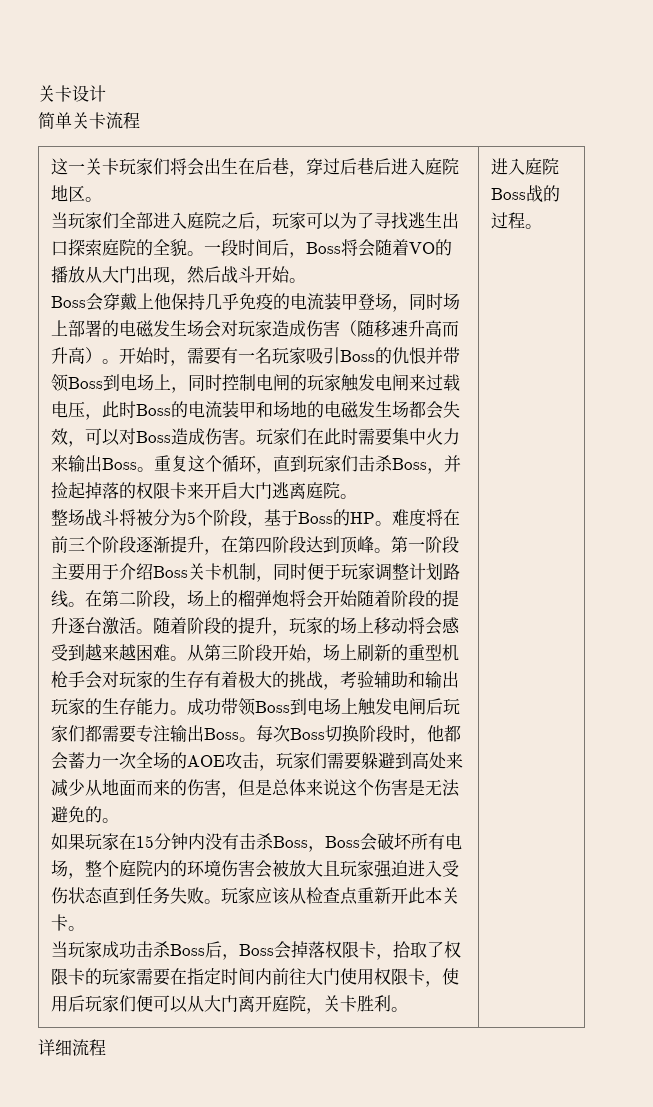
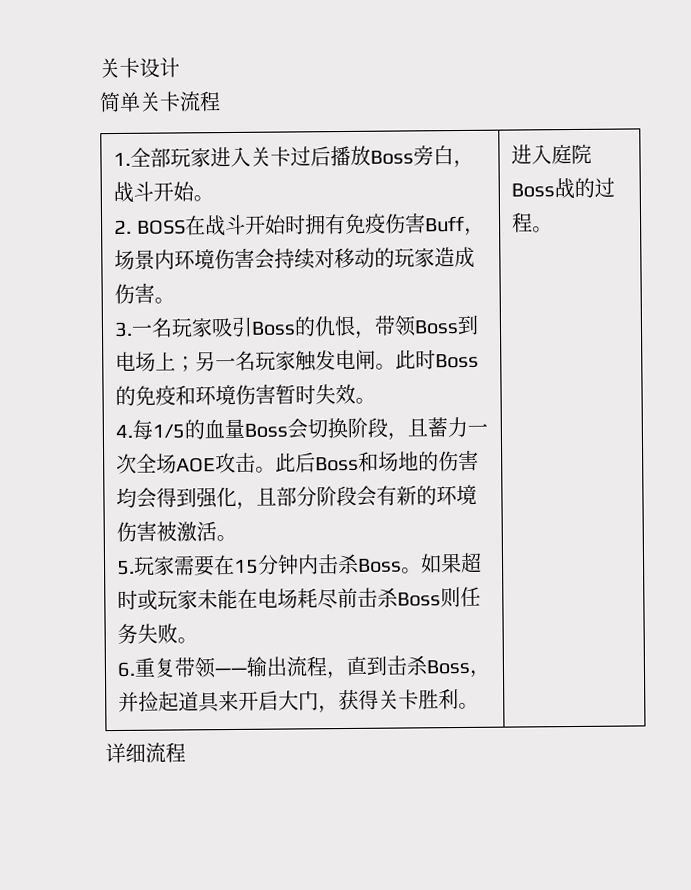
[51,158,460,177] [51,185,103,202] [51,212,460,231] [51,239,453,258] [51,266,307,285] [51,293,461,312] [51,320,460,338] [51,347,239,366] 这一关卡玩家们将会出生在后巷，穿过后巷后进入庭院地区。 // 当玩家们全部进入庭院之后，玩家可以为了寻找逃生出口探索庭院的全貌。一段时间后，Boss将会随着VO的播放从大门出现，然后战斗开始。 // Boss会穿戴上他保持几乎免疫的电流装甲登场，同时场上部署的电磁发生场会对玩家造成伤害（随移速升高而升高）。开始时，需要有 -> [113,145,475,169] [113,181,215,204] [114,213,485,237] [114,246,476,271] [114,283,176,305] [114,321,134,338] 1.全部玩家进入关卡过后播放Boss旁白，战斗开始。 // 2. BOSS在战斗开始时拥有免疫伤害Buff，场景内环境伤害会持续对移动的玩家造成伤害。 // 3.
[426,347,461,364] [51,374,461,393] [51,401,461,420] [51,428,461,447] [51,455,462,474] [51,482,358,499] [51,509,461,528] [51,536,460,555] [51,563,461,582] [51,590,460,609] [51,617,461,636] [51,644,460,663] [51,670,460,690] [51,698,461,716] [51,725,462,744] [51,752,464,771] [51,779,461,798] [51,806,120,823] [51,832,463,852] [51,860,460,879] [51,887,460,905] [51,914,86,931] [51,941,462,960] [51,968,460,987] [51,995,324,1014] 并带领Boss到电场上，同时控制电闸的玩家触发电闸来过载电压，此时Boss的电流装甲和场地的电磁发生场都会失效，可以对Boss造成伤害。玩家们在此时需要集中火力来输出Boss。重复这个循环，直到玩家们击杀Boss，并捡起掉落的权限卡来开启大门逃离庭院。 // 整场战斗将被分为5个阶段，基于Boss的HP。难度将在前三个阶段逐渐提升，在第四阶段达到顶峰。第一阶段主要用于介绍Boss关卡机制，同时便于玩家调整计划路线。在第二阶段，场上的榴弹炮将会开始随着阶段的提升逐台激活。随着阶段的提升，玩家的场上移动将会感受到越来越困难。从第三阶段开始，场上刷新的重型机枪手会对玩家的生存有着极大的挑战，考验辅助和输出玩家的生存能力。成功带领Boss到电场上触发电闸后玩家们都需要专注输出Boss。每次Boss切换阶段时，他都会蓄力一次全场的AOE攻击，玩家们需要躲避到高处来减少从地面而来的伤害，但是总体来说这个伤害是无法避免的。 // 如果玩家在15分钟内没有击杀Boss，Boss会破坏所有电场，整个庭院内的环境伤害会被放大且玩家强迫进入受伤状态直到任务失败。玩家应该从检查点重新开此本关卡。 // 当玩家成功击杀Boss后，Boss会掉落权限卡，拾取了权限卡的玩家需要在指定时间内前往大门使用权限卡，使用后玩家们便可以从大门离开庭院， -> [355,314,480,339] [115,349,480,372] [115,383,377,407] [115,416,489,441] [116,450,480,475] [116,484,478,510] [116,521,238,542] [117,552,483,577] [117,586,482,611] [117,623,199,644] [117,655,492,680] [118,689,380,714] ，带领Boss到电场上；另一名玩家触发电闸。此时Boss的免疫和环境伤害暂时失效。 // 4.每1/5的血量Boss会切换阶段，且蓄力一次全场AOE攻击。此后Boss和场地的伤害均会得到强化，且部分阶段会有新的环境伤害被激活。 // 5.玩家需要在15分钟内击杀Boss。如果超时或玩家未能在电场耗尽前击杀Boss则任务失败。 // 6.重复带领——输出流程，直到击杀Boss，并捡起道具来开启大门，获得

